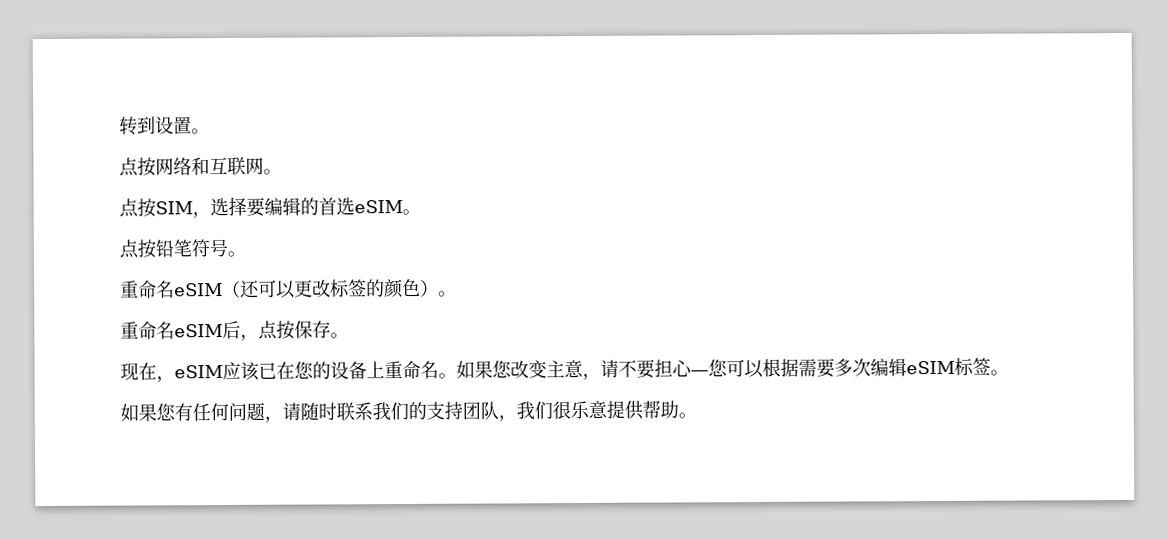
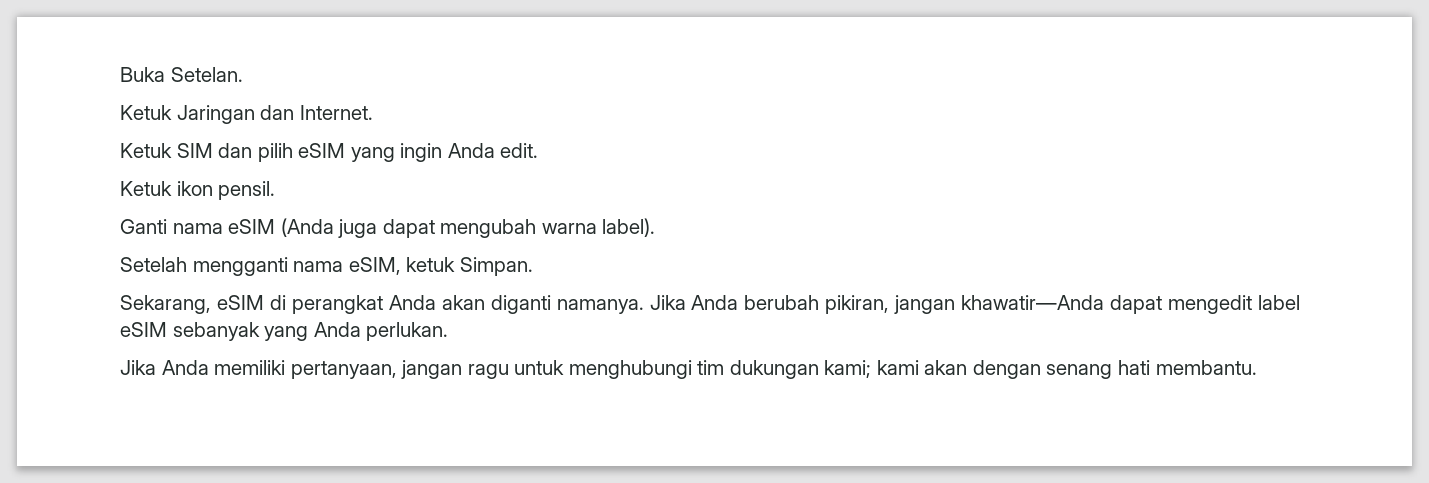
[119,116,210,136] [119,156,282,177] [119,196,421,219] [119,238,246,259] [120,278,457,299] [120,320,349,341] [120,357,1009,383] [120,400,697,423] 转到设置。 // 点按网络和互联网。 // 点按SIM，选择要编辑的首选eSIM。 // 点按铅笔符号。 // 重命名eSIM（还可以更改标签的颜色）。 // 重命名eSIM后，点按保存。 // 现在，eSIM应该已在您的设备上重命名。如果您改变主意，请不要担心—您可以根据需要多次编辑eSIM标签。 // 如果您有任何问题，请随时联系我们的支持团队，我们很乐意提供帮助。 -> [120,67,243,82] [120,105,373,124] [120,143,539,162] [120,181,276,200] [120,218,656,238] [120,257,533,276] [120,295,1300,314] [120,322,449,341] [120,360,1257,379] Buka Setelan. // Ketuk Jaringan dan Internet. // Ketuk SIM dan pilih eSIM yang ingin Anda edit. // Ketuk ikon pensil. // Ganti nama eSIM (Anda juga dapat mengubah warna label). // Setelah mengganti nama eSIM, ketuk Simpan. // Sekarang, eSIM di perangkat Anda akan diganti namanya. Jika Anda berubah pikiran, jangan khawatir—Anda dapat mengedit label eSIM sebanyak yang Anda perlukan. // Jika Anda memiliki pertanyaan, jangan ragu untuk menghubungi tim dukungan kami; kami akan dengan senang hati membantu.

